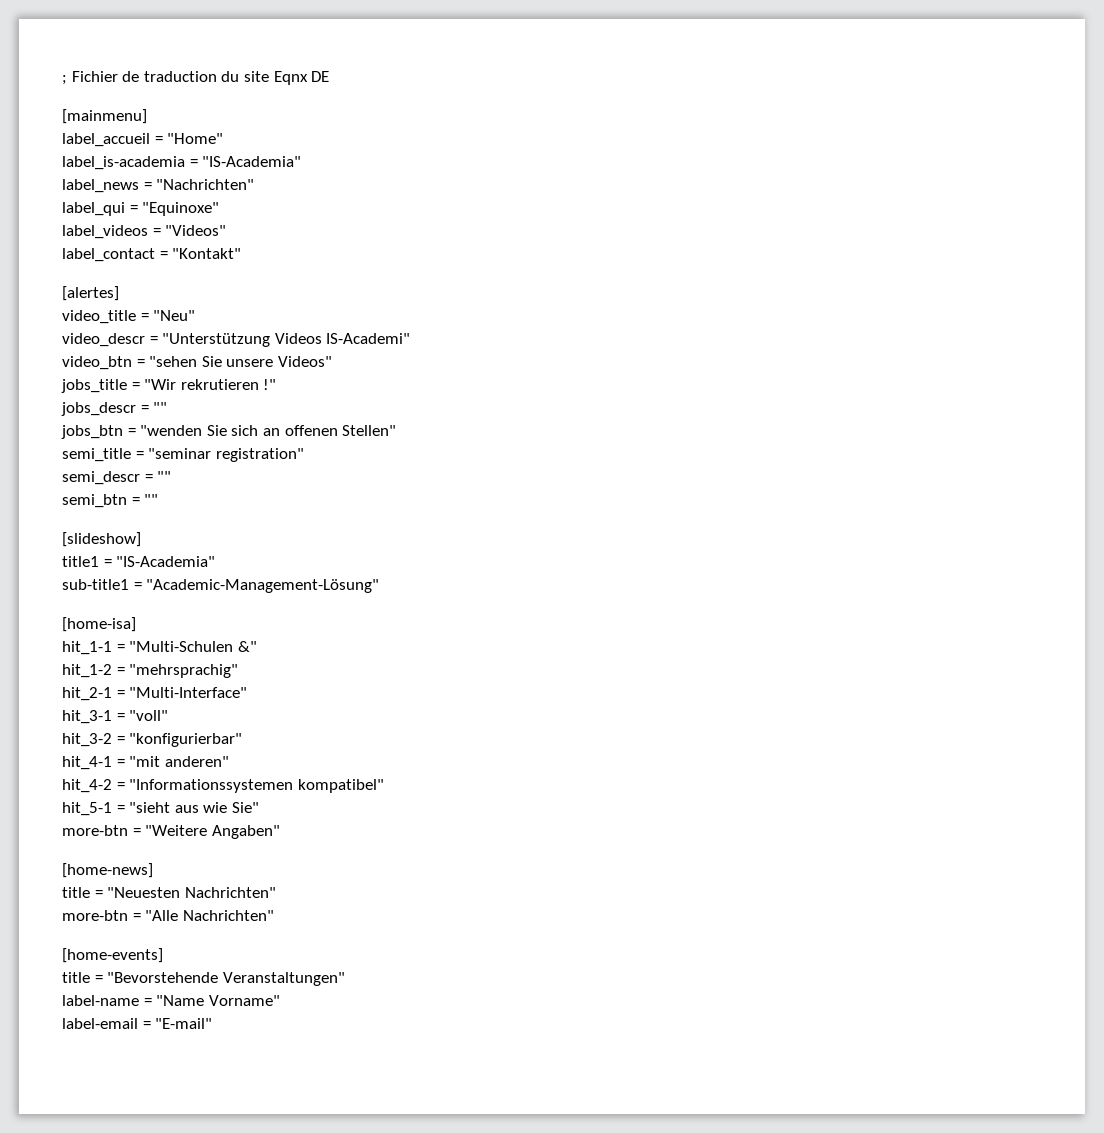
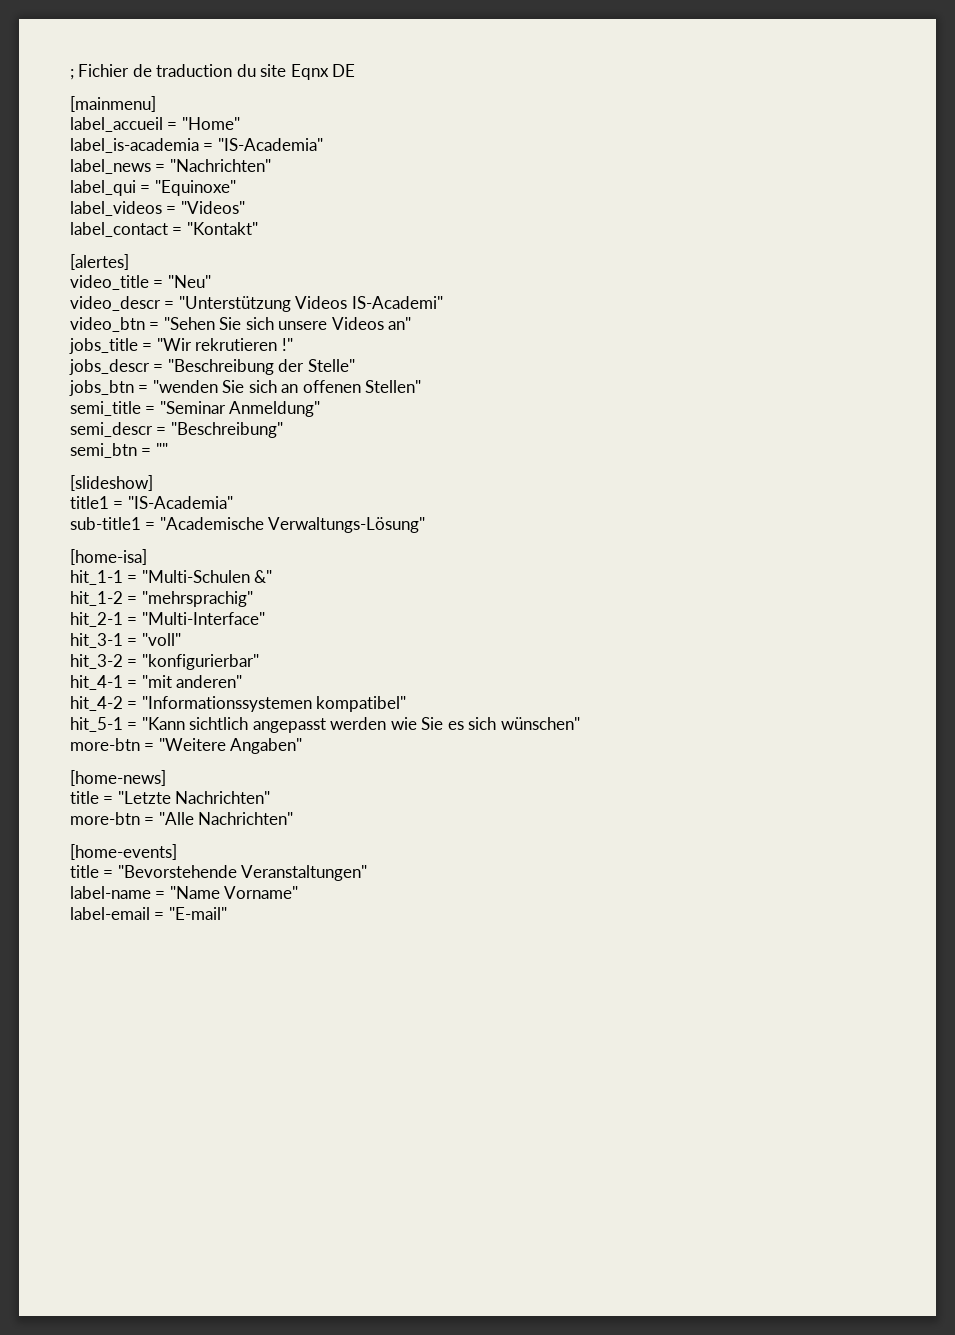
[149,356,332,367] "sehen Sie unsere Videos" -> [163,317,412,330] "Sehen Sie sich unsere Videos an"
[153,402,168,413] "" -> [167,359,355,375] "Beschreibung der Stelle"
[148,448,304,462] "seminar registration" -> [159,401,321,417] "Seminar Anmeldung"
[157,471,172,482] "" -> [170,422,283,438] "Beschreibung"
[146,579,380,593] "Academic-Management-Lösung" -> [159,517,426,533] "Academische Verwaltungs-Lösung"
[129,802,259,813] "sieht aus wie Sie" -> [141,717,580,733] "Kann sichtlich angepasst werden wie Sie es sich wünschen"
[107,887,181,898] "Neuesten -> [117,791,171,804] "Letzte

